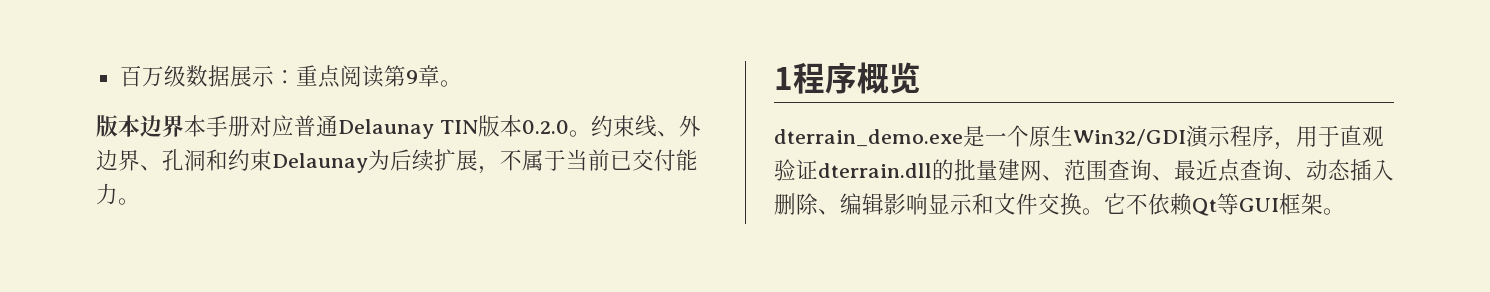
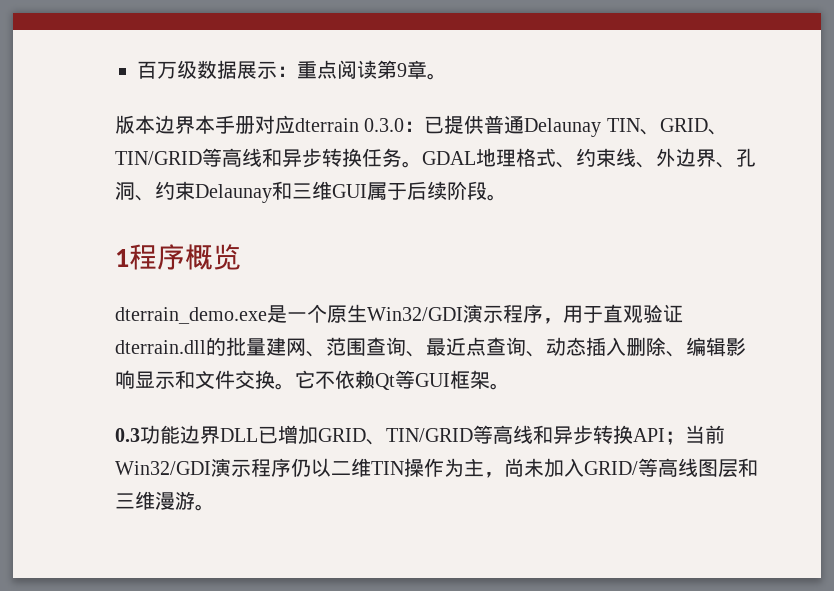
[294,115,591,139] 普通Delaunay TIN版本0.2.0。 -> [295,115,728,137] [115,148,576,168] dterrain 0.3.0：已提供普通Delaunay TIN、GRID、TIN/GRID等高线和异步转换任务。GDAL地理格式、
[206,149,228,171] 和 -> [135,195,155,201] 、
[368,149,698,174] [96,183,118,205] 为后续扩展，不属于当前已交付能力 -> [272,181,487,200] 和三维GUI属于后续阶段
(1345, 211) none -> [115,425,725,445] [115,458,758,478] [115,491,215,511] // 0.3功能边界DLL已增加GRID、TIN/GRID等高线和异步转换API；当前Win32/GDI演示程序仍以二维TIN操作为主，尚未加入GRID/等高线图层和三维漫游。

